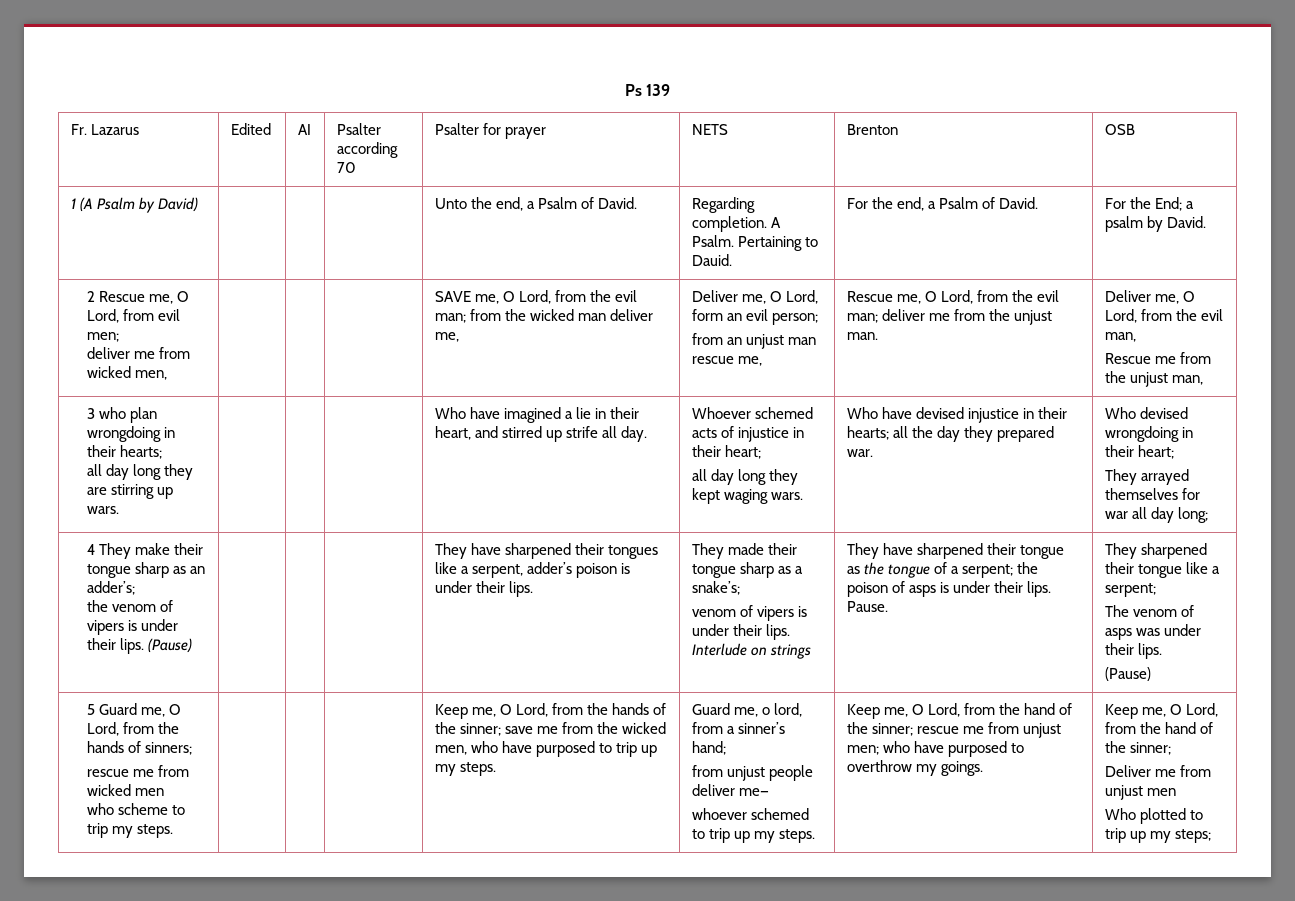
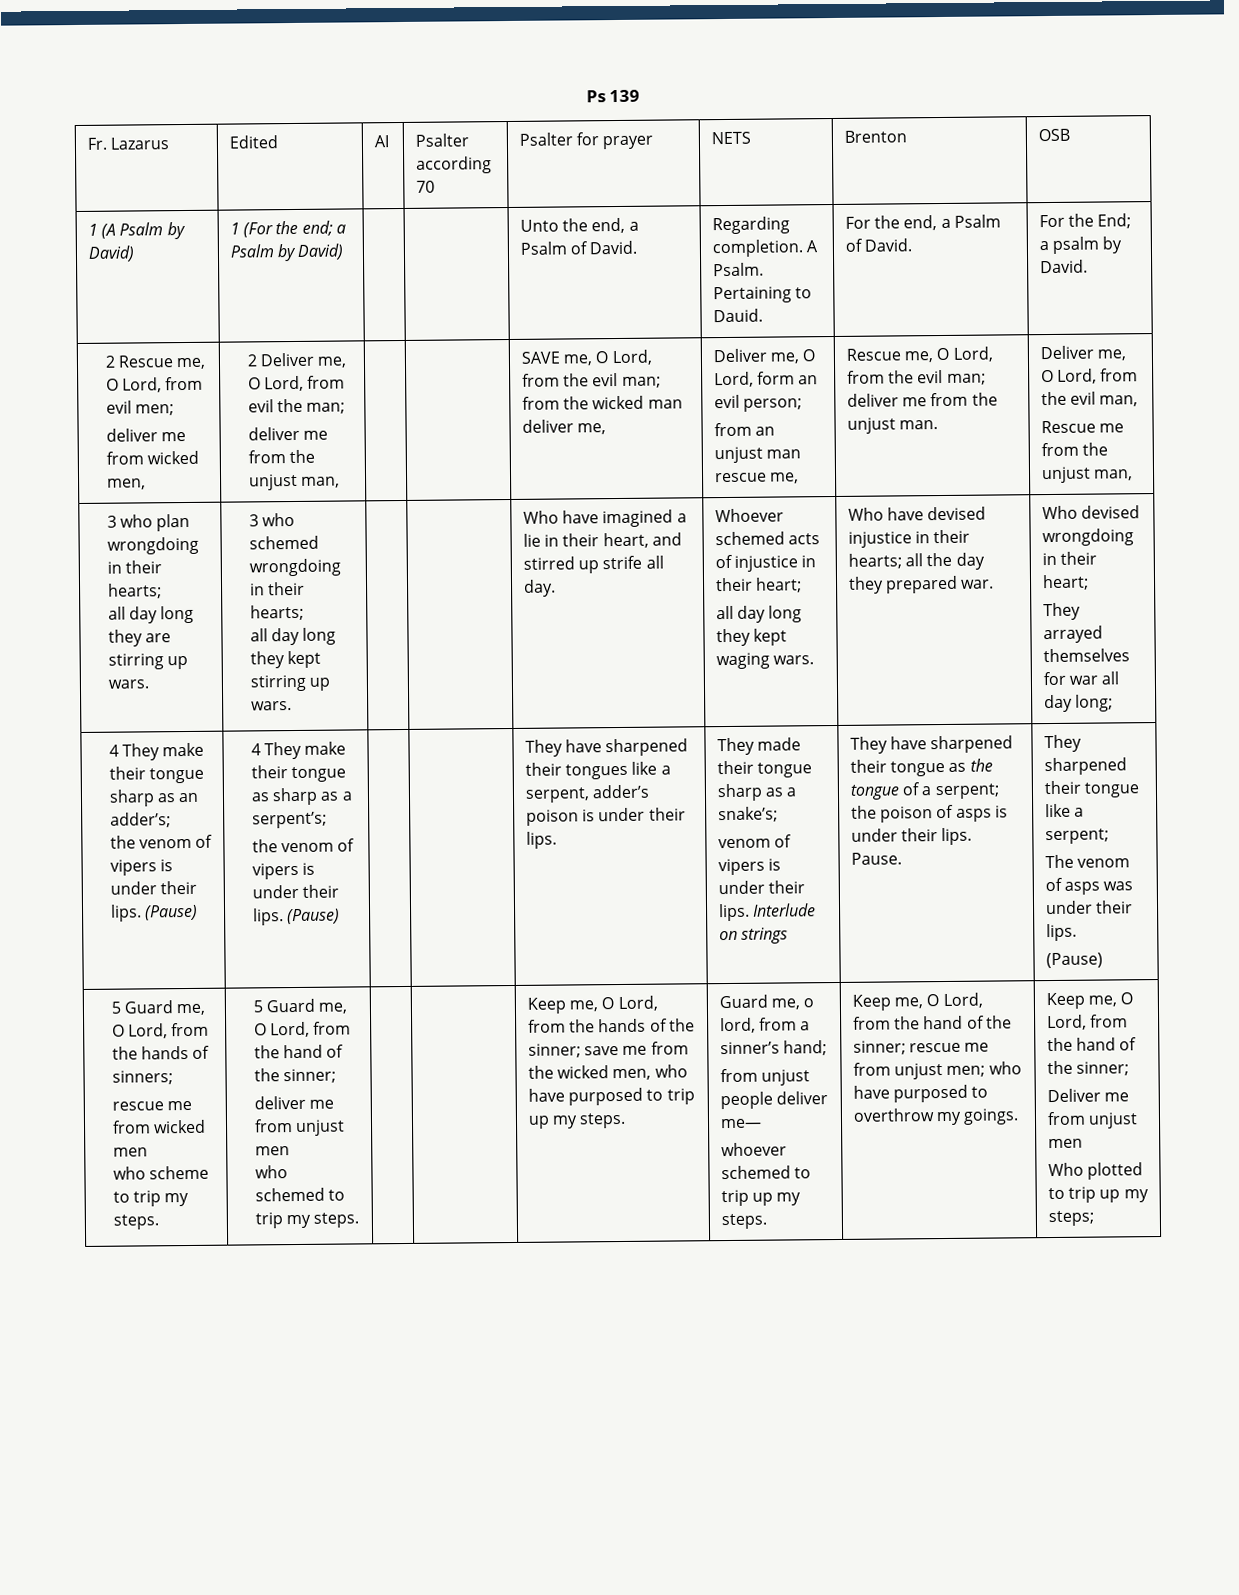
(198, 204) none -> [230,220,346,238] [230,243,345,262] 1 (For the end; a Psalm by David)
(168, 375) none -> [247,352,348,368] [248,375,346,392] [248,398,346,414] [248,426,329,441] [248,449,316,464] [248,473,341,491] 2 Deliver me, O Lord, from evil the man; // deliver me from the unjust man,
(120, 510) none -> [249,512,296,527] [249,535,320,550] [249,558,342,577] [250,581,306,596] [250,604,305,621] [250,627,337,646] [250,650,322,669] [250,674,331,692] [251,701,293,711] 3 who schemed wrongdoing in their hearts; // all day long they kept stirring up wars.
(193, 645) none -> [251,741,347,760] [251,765,347,783] [251,787,353,806] [252,811,328,829] [252,838,356,853] [252,862,316,880] [252,884,340,899] [253,908,341,926] 4 They make their tongue as sharp as a serpent’s; // the venom of vipers is under their lips. (Pause)
(174, 831) none -> [253,998,348,1014] [254,1021,352,1038] [254,1044,345,1059] [254,1068,337,1084] [254,1095,335,1110] [254,1119,346,1137] [255,1146,291,1156] [255,1165,289,1179] [255,1187,346,1202] [255,1212,360,1229] 5 Guard me, O Lord, from the hand of the sinner; // deliver me from unjust men // who schemed to trip my steps.

